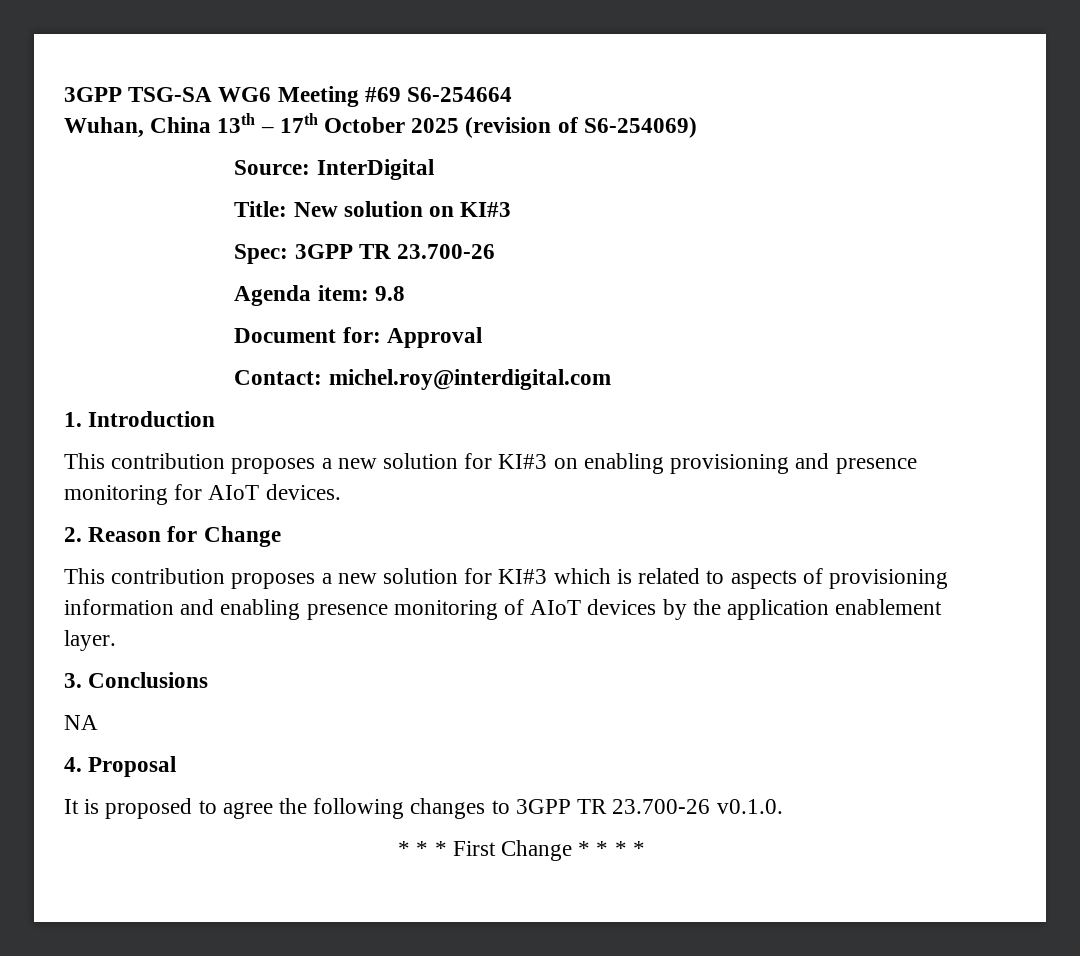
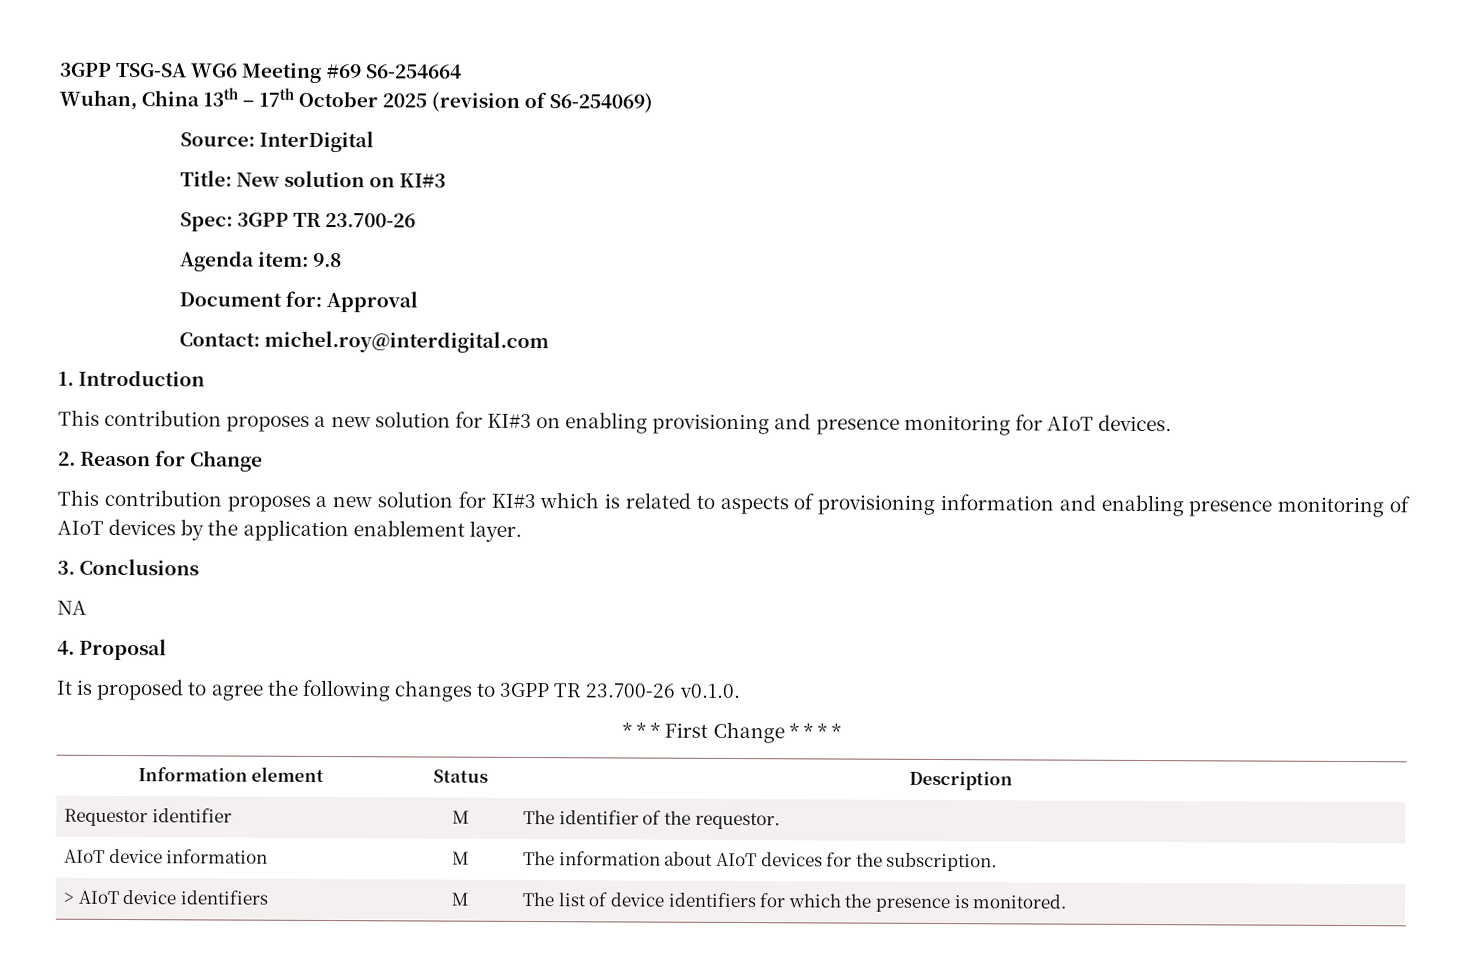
(645, 848) none -> [137,766,325,783] [433,769,488,783] [909,770,1013,791] [64,808,232,827] [451,810,470,824] [523,809,781,830] [64,848,269,864] [451,851,470,865] [523,850,999,872] [63,890,268,905] [450,892,469,906] [522,891,1068,913] // Information element | Status | Description // Requestor identifier | M | The identifier of the requestor. // AIoT device information | M | The information about AIoT devices for the subscription. // > AIoT device identifiers | M | The list of device identifiers for which the presence is monitored.

